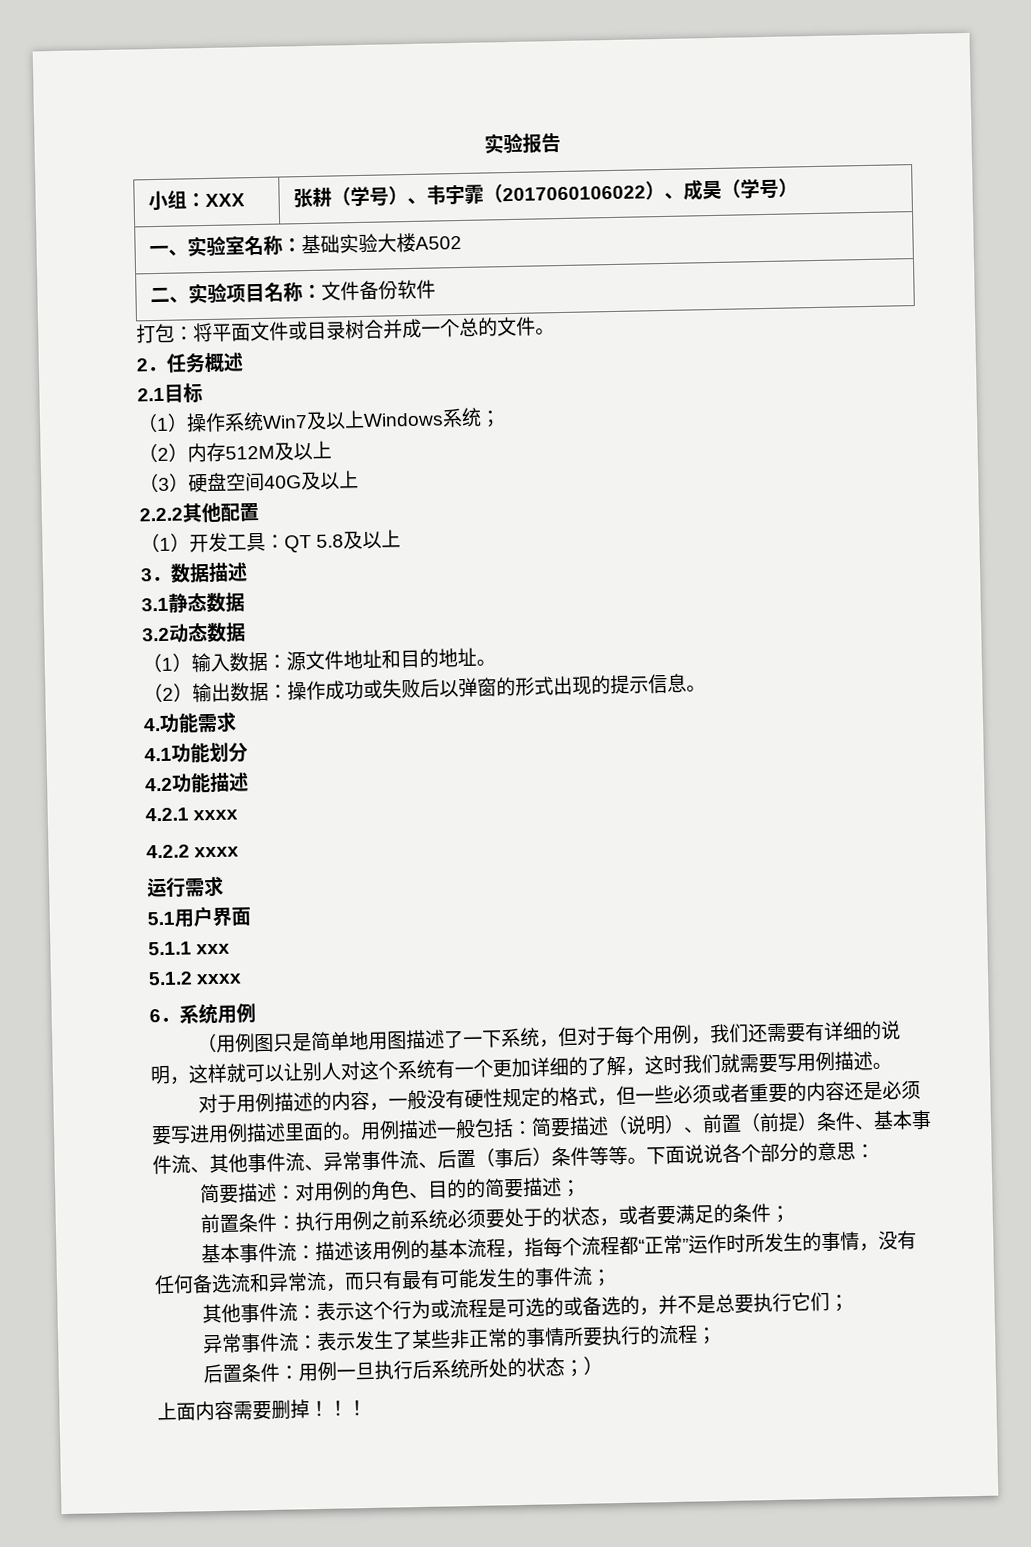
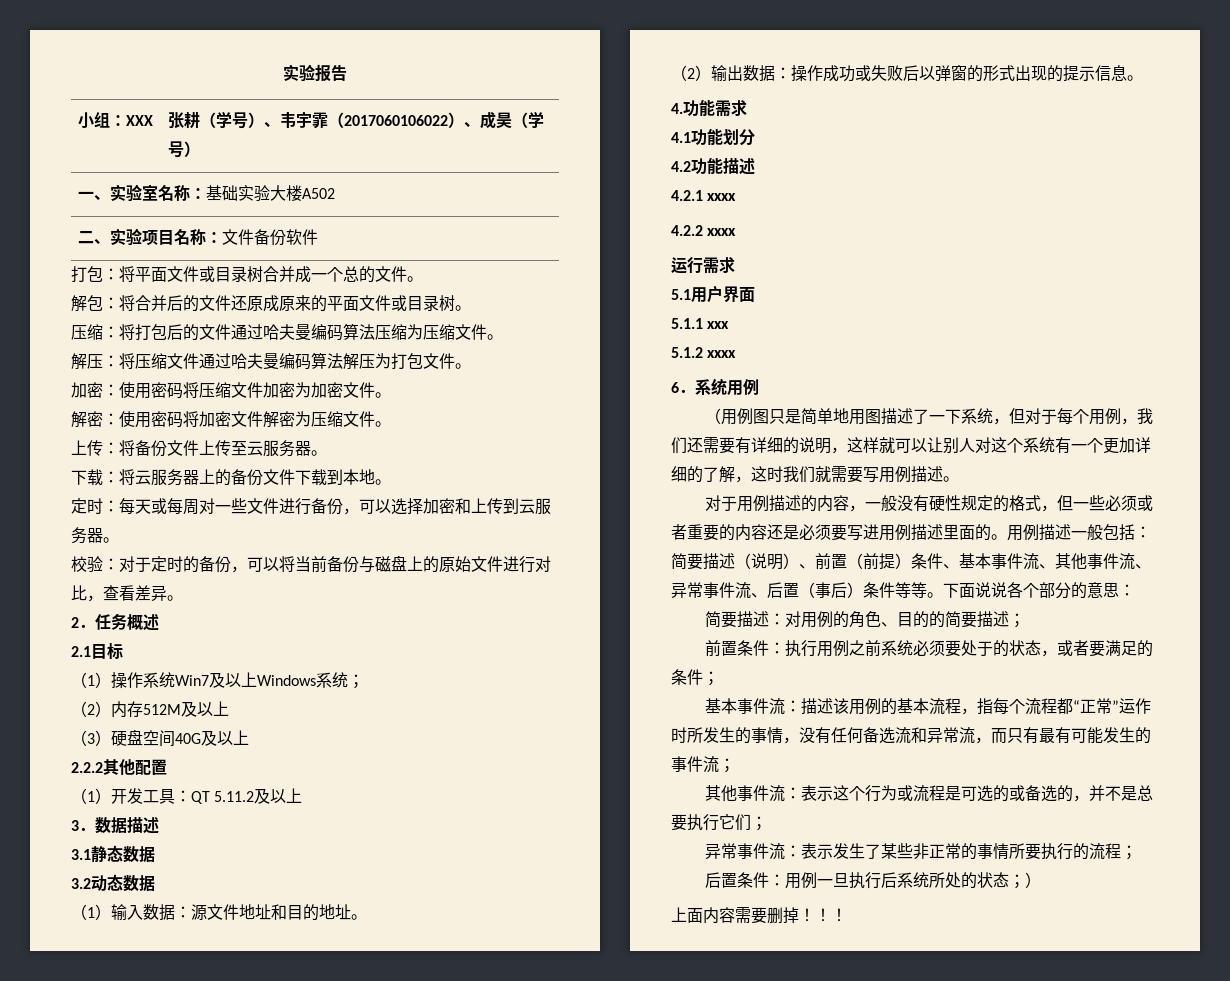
(555, 331) none -> [71,295,471,312] [71,323,503,341] [71,352,471,370] [71,382,391,399] [71,411,391,428] [71,440,327,457] [71,469,391,486] [71,498,551,515] [71,527,119,544] [71,555,551,573] [71,585,183,602] // 解包：将合并后的文件还原成原来的平面文件或目录树。 // 压缩：将打包后的文件通过哈夫曼编码算法压缩为压缩文件。 // 解压：将压缩文件通过哈夫曼编码算法解压为打包文件。 // 加密：使用密码将压缩文件加密为加密文件。 // 解密：使用密码将加密文件解密为压缩文件。 // 上传：将备份文件上传至云服务器。 // 下载：将云服务器上的备份文件下载到本地。 // 定时：每天或每周对一些文件进行备份，可以选择加密和上传到云服务器。 // 校验：对于定时的备份，可以将当前备份与磁盘上的原始文件进行对比，查看差异。
[316,534,345,548] 5.8 -> [214,791,255,802] 5.11.2

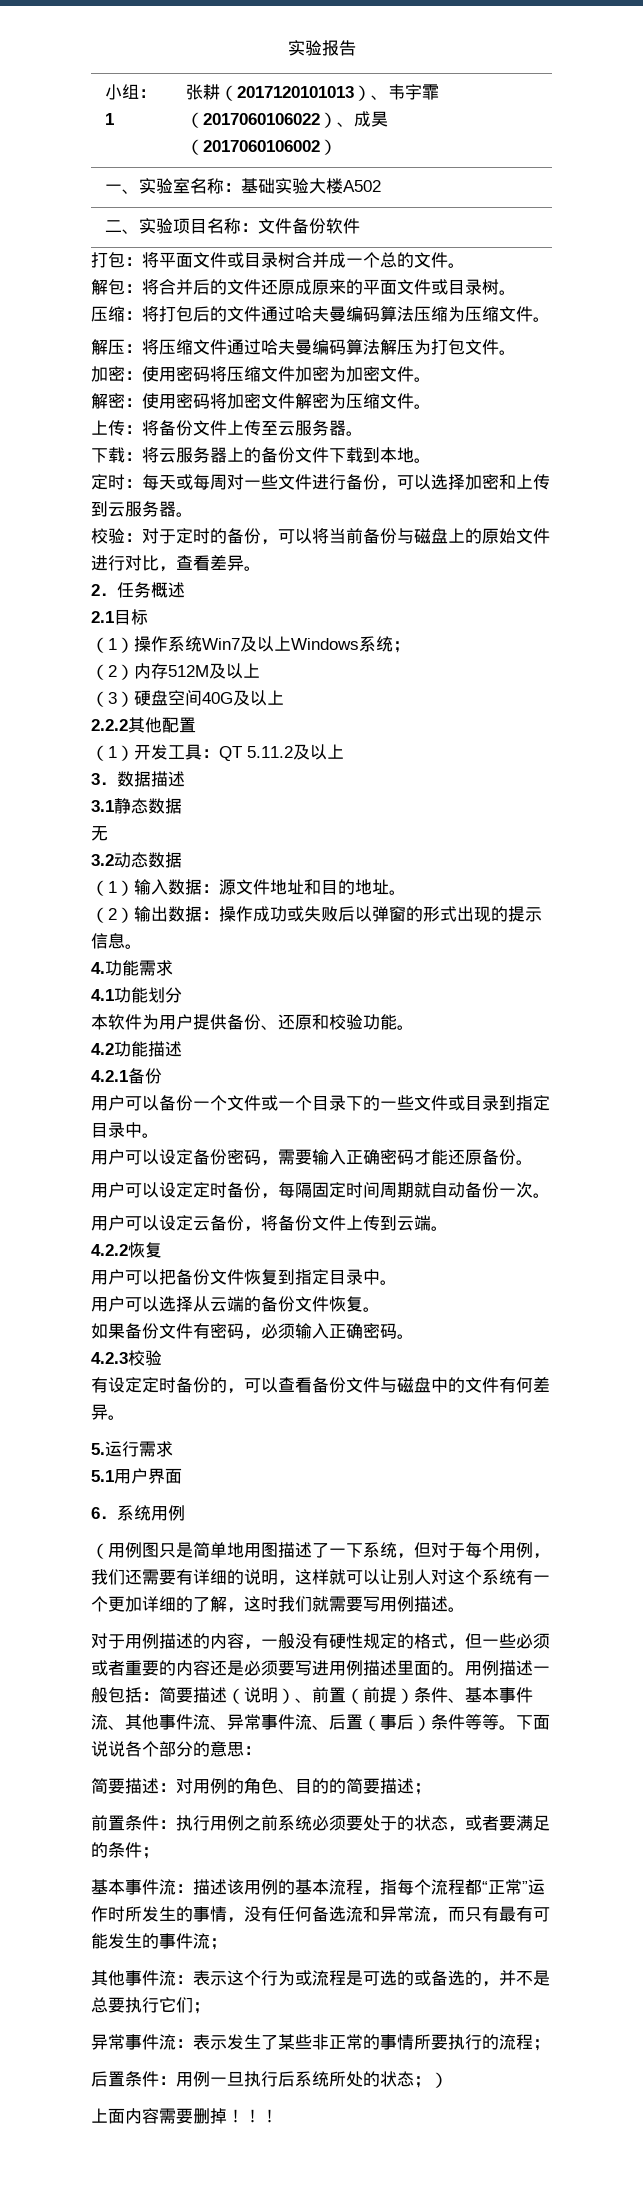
[126,115,154,126] XXX -> [104,113,114,125] 1
[216,111,249,129] 学号 -> [236,86,354,98] 2017120101013
[528,111,545,128] [168,141,185,158] 学号 -> [202,140,320,152] 2017060106002
(155, 854) none -> [91,826,108,841] // 无
[671,157,755,175] [671,190,737,201] [671,225,737,236] 4.2功能描述 // 4.2.1 xxxx // 4.2.2 xxxx // -> [91,1014,414,1030] [91,1041,182,1057] [91,1068,162,1084] [91,1095,550,1111] [91,1122,159,1138] [91,1149,533,1166] [91,1182,550,1199] [91,1215,448,1232] [91,1242,162,1258] [91,1269,397,1285] [91,1296,380,1312] [91,1323,414,1340] [91,1350,162,1366] [91,1377,550,1394] [91,1404,125,1420] [91,1443,105,1455] 本软件为用户提供备份、还原和校验功能。 // 4.2功能描述 // 4.2.1备份 // 用户可以备份一个文件或一个目录下的一些文件或目录到指定目录中。 // 用户可以设定备份密码，需要输入正确密码才能还原备份。 // 用户可以设定定时备份，每隔固定时间周期就自动备份一次。 // 用户可以设定云备份，将备份文件上传到云端。 // 4.2.2恢复 // 用户可以把备份文件恢复到指定目录中。 // 用户可以选择从云端的备份文件恢复。 // 如果备份文件有密码，必须输入正确密码。 // 4.2.3校验 // 有设定定时备份的，可以查看备份文件与磁盘中的文件有何差异。 // 5.
[671,318,730,329] [671,347,737,358] // 5.1.1 xxx // 5.1.2 xxxx -> (182, 1476) none

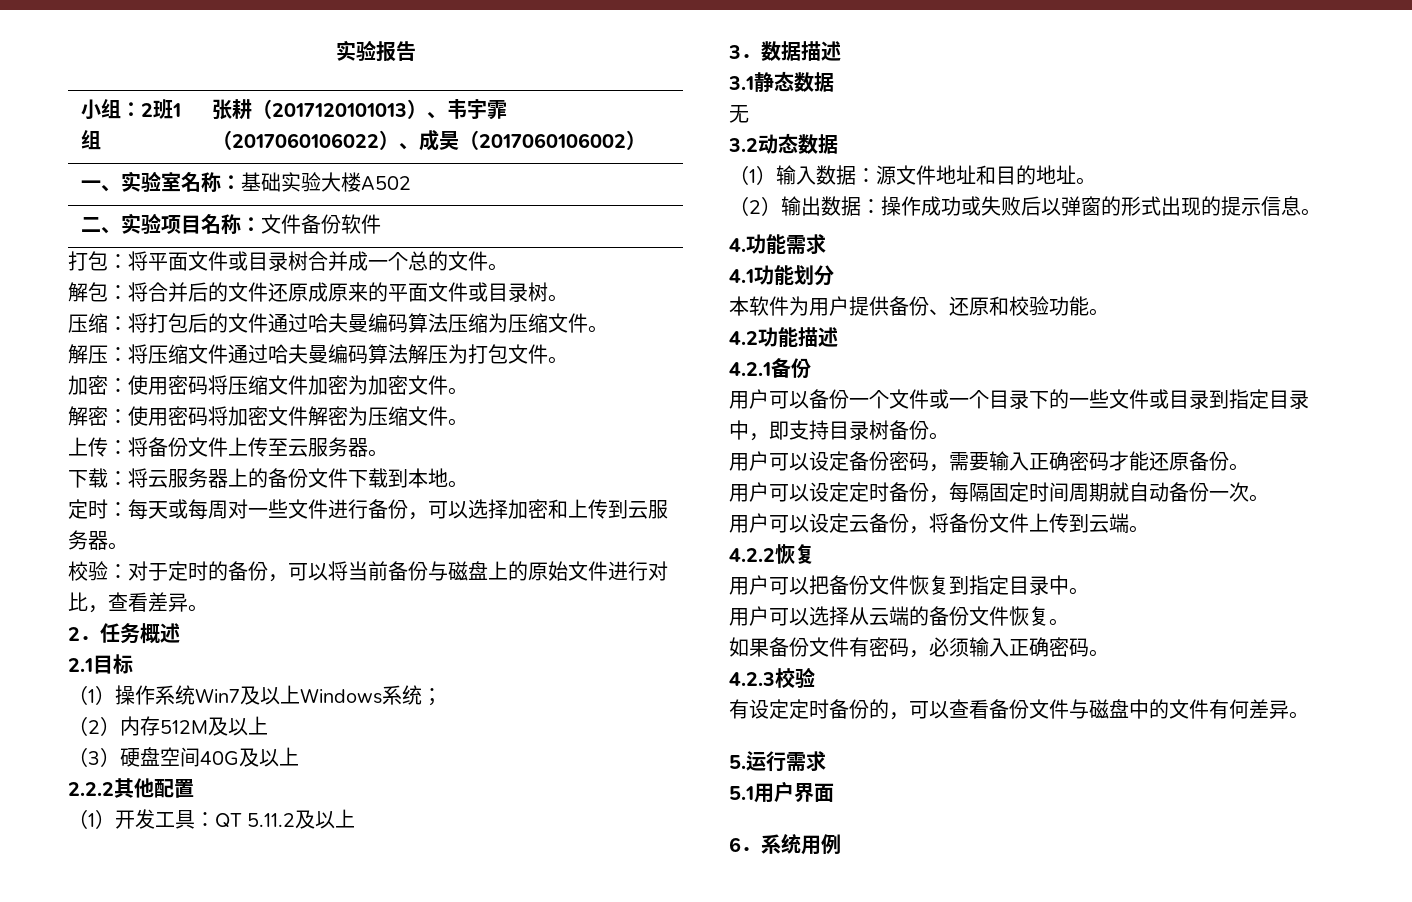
[104,113,114,125] 1 -> [140,99,181,119] [80,130,101,150] 2班1组
(142, 1130) none -> [749,420,929,441] ，即支持目录树备份
[91,1542,550,1559] [91,1569,550,1586] [91,1596,465,1613] [91,1633,550,1650] [91,1660,550,1676] [91,1687,533,1704] [91,1714,550,1731] [91,1741,261,1757] [91,1777,431,1795] [91,1815,550,1832] [91,1842,159,1859] [91,1879,545,1896] [91,1906,550,1923] [91,1933,227,1950] [91,1970,550,1987] [91,1997,210,2014] [91,2034,550,2051] [91,2071,448,2088] [91,2108,278,2124] // （用例图只是简单地用图描述了一下系统，但对于每个用例，我们还需要有详细的说明，这样就可以让别人对这个系统有一个更加详细的了解，这时我们就需要写用例描述。 // 对于用例描述的内容，一般没有硬性规定的格式，但一些必须或者重要的内容还是必须要写进用例描述里面的。用例描述一般包括：简要描述（说明）、前置（前提）条件、基本事件流、其他事件流、异常事件流、后置（事后）条件等等。下面说说各个部分的意思： // 简要描述：对用例的角色、目的的简要描述； // 前置条件：执行用例之前系统必须要处于的状态，或者要满足的条件； // 基本事件流：描述该用例的基本流程，指每个流程都“正常”运作时所发生的事情，没有任何备选流和异常流，而只有最有可能发生的事件流； // 其他事件流：表示这个行为或流程是可选的或备选的，并不是总要执行它们； // 异常事件流：表示发生了某些非正常的事情所要执行的流程； // 后置条件：用例一旦执行后系统所处的状态；） // 上面内容需要删掉！！！ -> (841, 844) none

